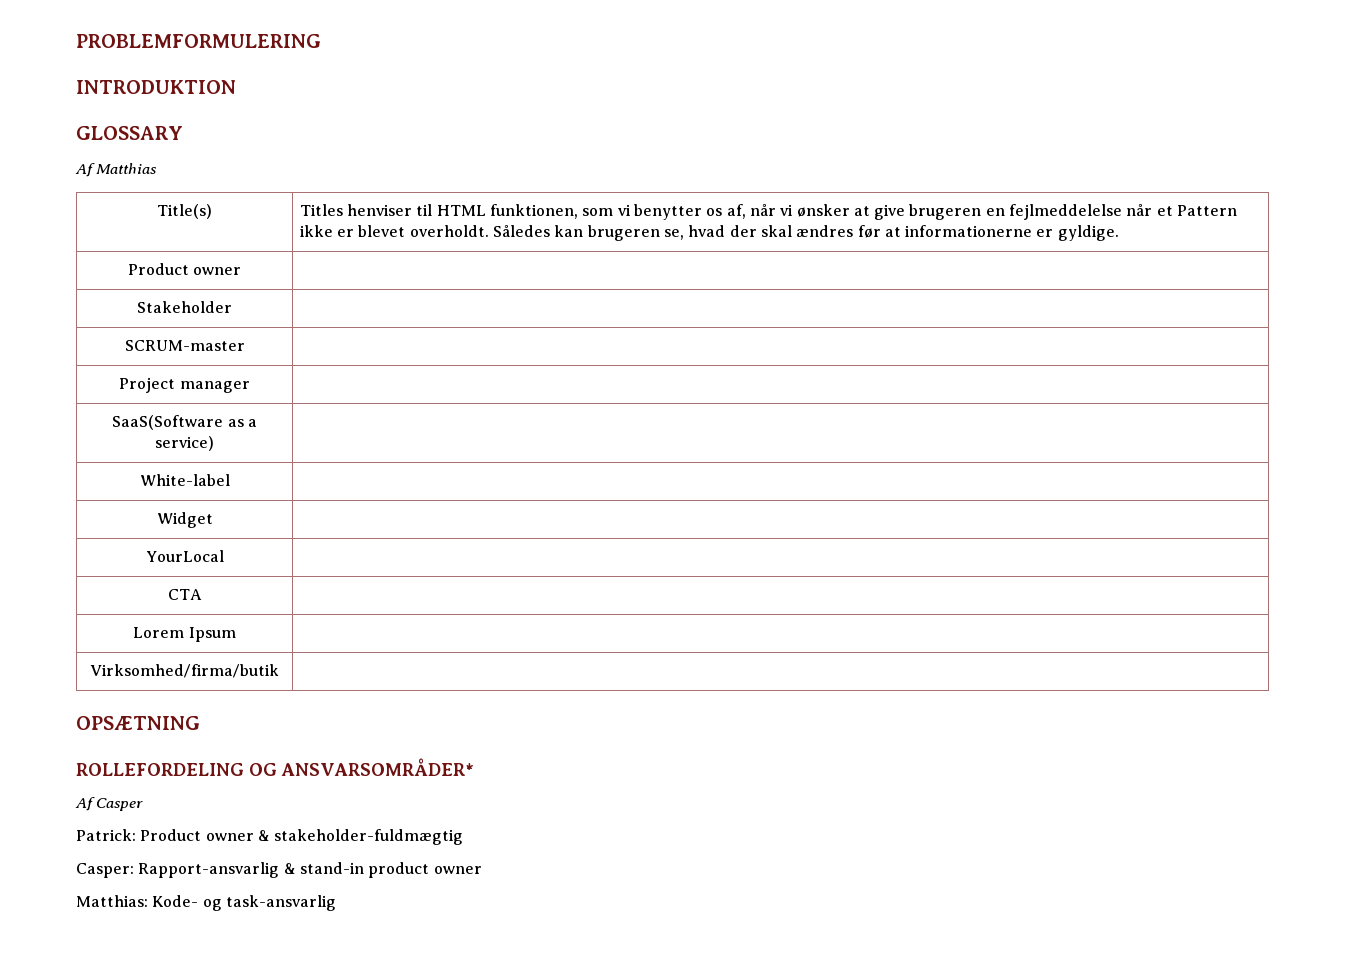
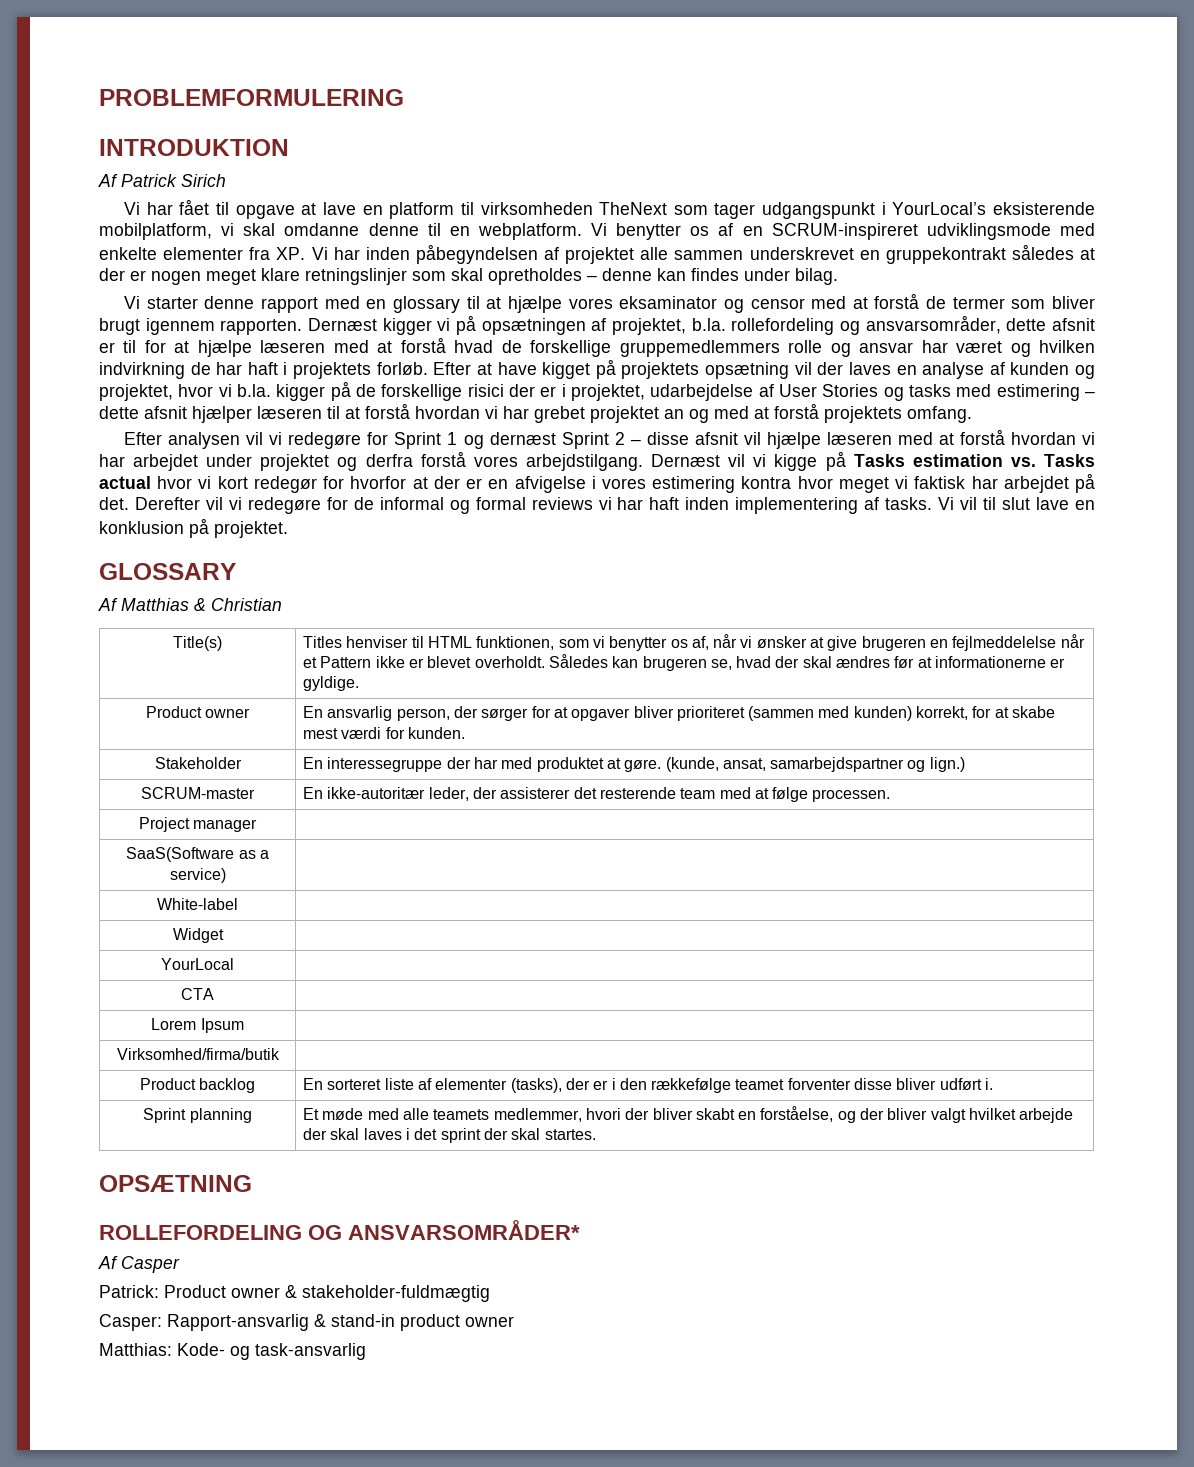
(236, 87) none -> [98,174,226,187] [124,199,1096,219] [99,223,1095,240] [99,244,1095,264] [99,268,838,285] [124,293,1096,313] [99,315,1095,335] [99,337,1096,357] [99,359,1095,379] [99,381,1096,401] [99,403,972,423] [124,429,1095,449] [99,451,1095,471] [99,473,1096,493] [99,497,1095,514] [99,518,288,538] // Af Patrick Sirich // Vi har fået til opgave at lave en platform til virksomheden TheNext som tager udgangspunkt i YourLocal’s eksisterende mobilplatform, vi skal omdanne denne til en webplatform. Vi benytter os af en SCRUM-inspireret udviklingsmode med enkelte elementer fra XP. Vi har inden påbegyndelsen af projektet alle sammen underskrevet en gruppekontrakt således at der er nogen meget klare retningslinjer som skal opretholdes – denne kan findes under bilag. // Vi starter denne rapport med en glossary til at hjælpe vores eksaminator og censor med at forstå de termer som bliver brugt igennem rapporten. Dernæst kigger vi på opsætningen af projektet, b.la. rollefordeling og ansvarsområder, dette afsnit er til for at hjælpe læseren med at forstå hvad de forskellige gruppemedlemmers rolle og ansvar har været og hvilken indvirkning de har haft i projektets forløb. Efter at have kigget på projektets opsætning vil der laves en analyse af kunden og projektet, hvor vi b.la. kigger på de forskellige risici der er i projektet, udarbejdelse af User Stories og tasks med estimering – dette afsnit hjælper læseren til at forstå hvordan vi har grebet projektet an og med at forstå projektets omfang. // Efter analysen vil vi redegøre for Sprint 1 og dernæst Sprint 2 – disse afsnit vil hjælpe læseren med at forstå hvordan vi har arbejdet under projektet og derfra forstå vores arbejdstilgang. Dernæst vil vi kigge på Tasks estimation vs. Tasks actual hvor vi kort redegør for hvorfor at der er en afvigelse i vores estimering kontra hvor meget vi faktisk har arbejdet på det. Derefter vil vi redegøre for de informal og formal reviews vi har haft inden implementering af tasks. Vi vil til slut lave en konklusion på projektet.
(158, 168) none -> [194,598,282,611] & Christian
[137,301,232,313] [124,340,245,351] // Stakeholder | // SCRUM-master | -> [302,706,1056,721] [302,727,465,739] [154,757,242,769] [302,757,965,772] [141,787,255,799] [302,787,891,802] En ansvarlig person, der sørger for at opgaver bliver prioriteret (sammen med kunden) korrekt, for at skabe mest værdi for kunden. // Stakeholder | En interessegruppe der har med produktet at gøre. (kunde, ansat, samarbejdspartner og lign.) // SCRUM-master | En ikke-autoritær leder, der assisterer det resterende team med at følge processen.
(279, 671) none -> [139,1078,256,1093] [302,1078,994,1093] [143,1108,252,1123] [302,1106,1074,1123] [302,1128,596,1143] // Product backlog | En sorteret liste af elementer (tasks), der er i den rækkefølge teamet forventer disse bliver udført i. // Sprint planning | Et møde med alle teamets medlemmer, hvori der bliver skabt en forståelse, og der bliver valgt hvilket arbejde der skal laves i det sprint der skal startes.

